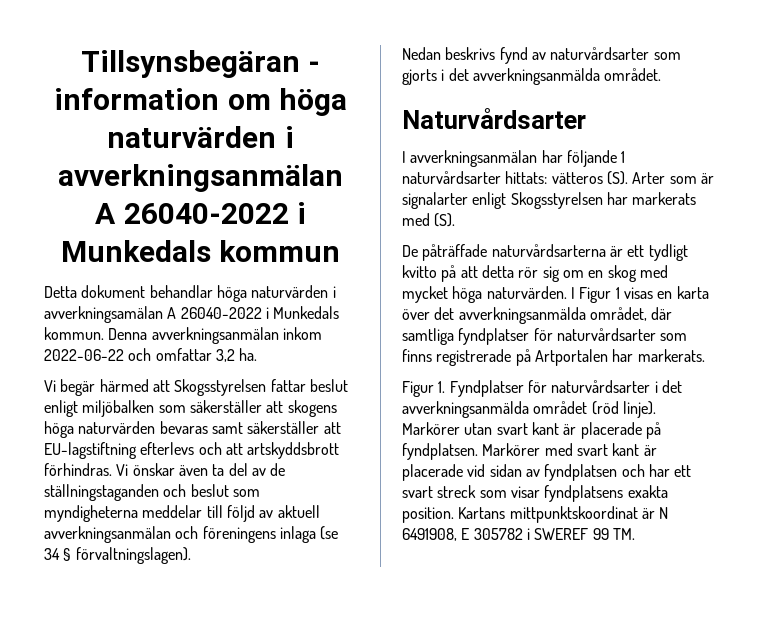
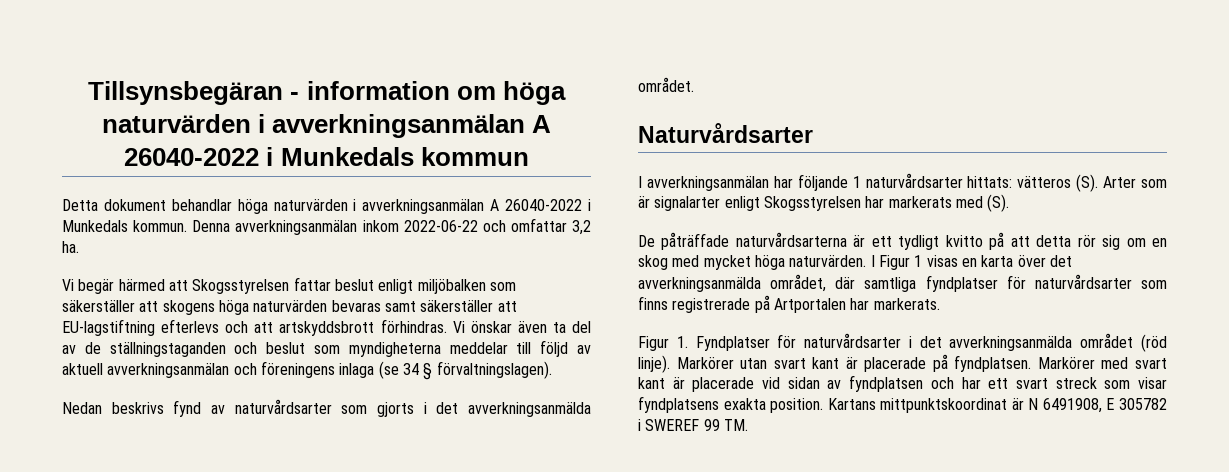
[44,306,163,323] avverkningsamälan -> [362,199,485,214] avverkningsanmälan

